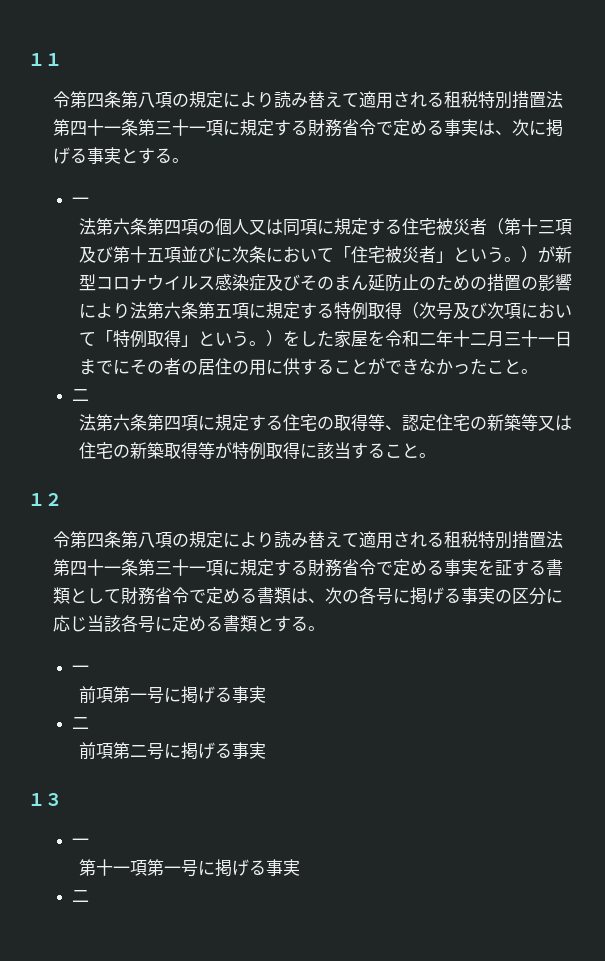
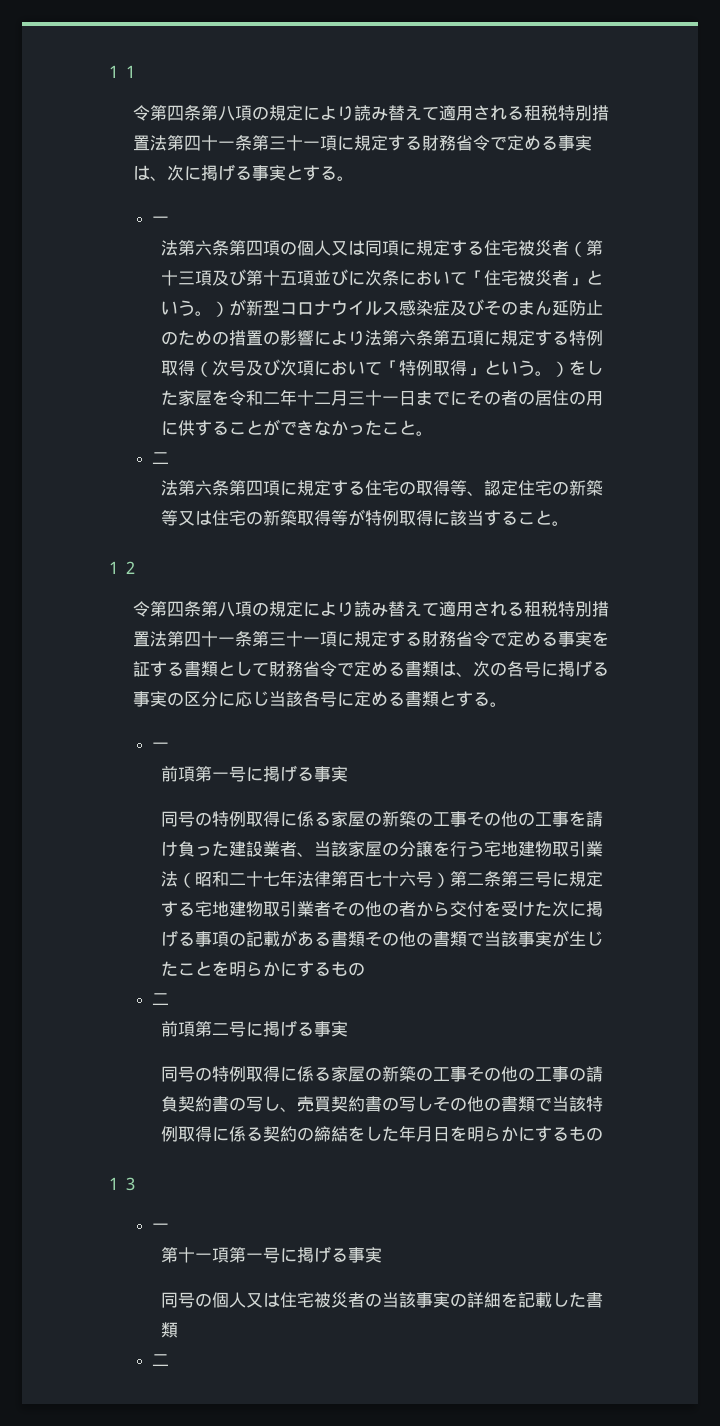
(266, 694) none -> [161,811,604,827] [161,841,604,857] [161,870,604,888] [161,901,604,917] [161,930,604,947] [161,961,366,977] // 同号の特例取得に係る家屋の新築の工事その他の工事を請け負った建設業者、当該家屋の分譲を行う宅地建物取引業法（昭和二十七年法律第百七十六号）第二条第三号に規定する宅地建物取引業者その他の者から交付を受けた次に掲げる事項の記載がある書類その他の書類で当該事実が生じたことを明らかにするもの
(266, 750) none -> [161,1066,604,1082] [161,1096,604,1112] [161,1125,604,1142] // 同号の特例取得に係る家屋の新築の工事その他の工事の請負契約書の写し、売買契約書の写しその他の書類で当該特例取得に係る契約の締結をした年月日を明らかにするもの
(300, 867) none -> [161,1292,604,1308] [161,1322,179,1338] // 同号の個人又は住宅被災者の当該事実の詳細を記載した書類

